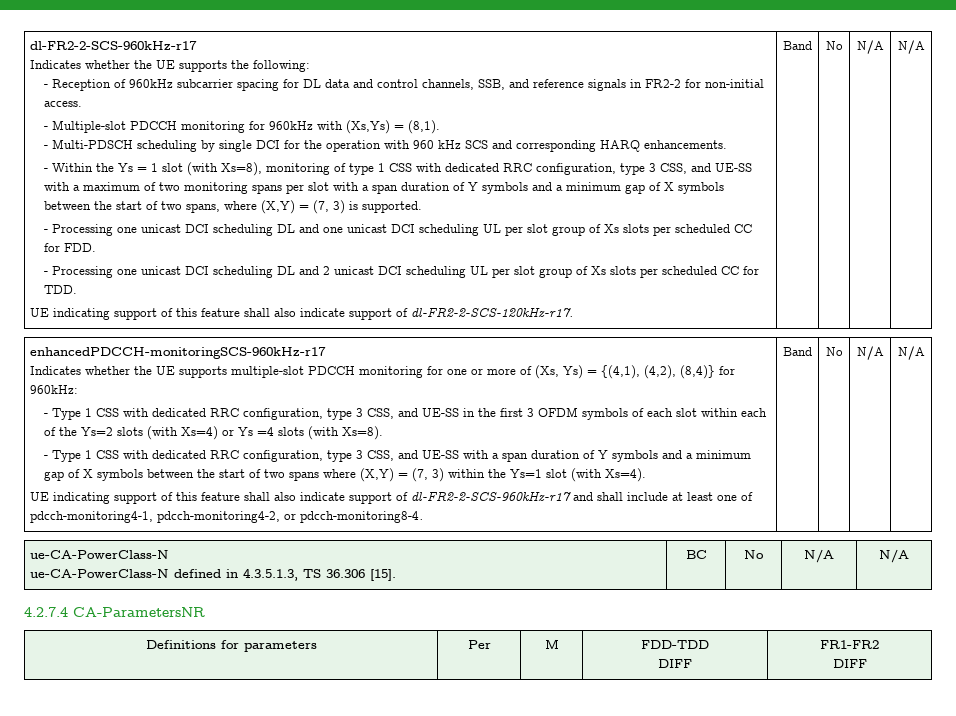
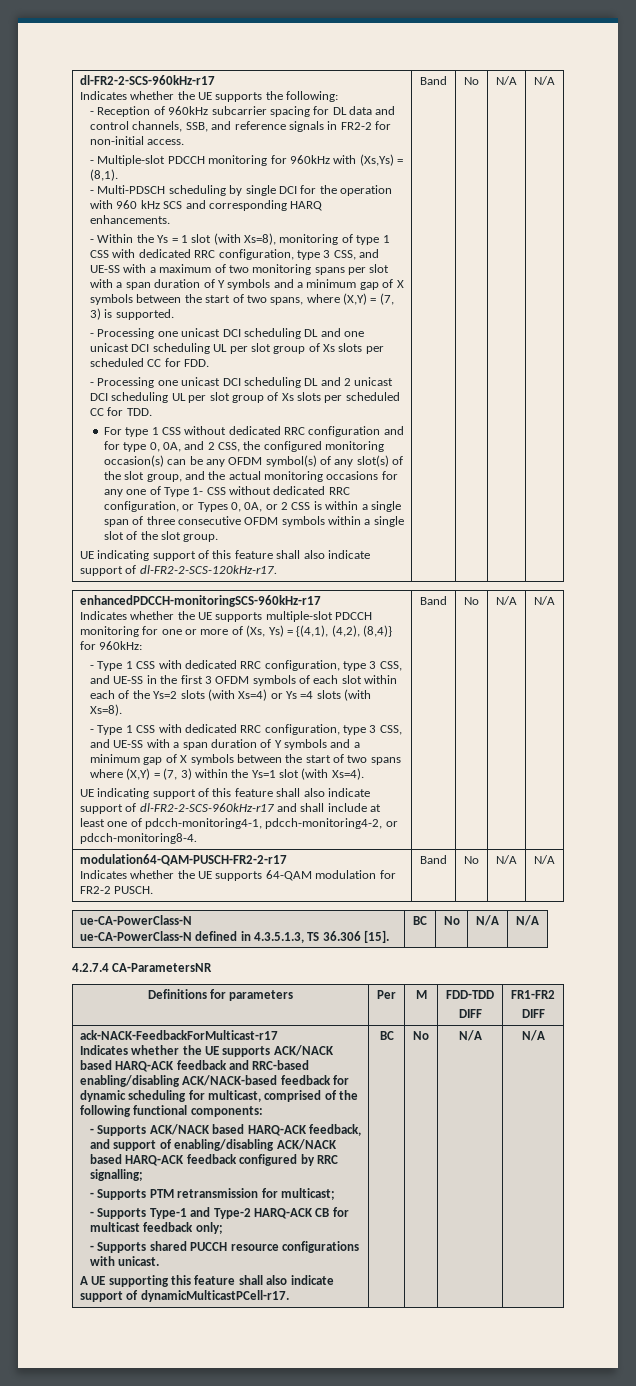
(78, 289) none -> [103,426,404,437] [103,441,385,452] [103,455,404,467] [103,471,398,482] [103,486,350,497] [103,501,401,512] [103,516,404,527] [103,531,219,542] // For type 1 CSS without dedicated RRC configuration and for type 0, 0A, and 2 CSS, the configured monitoring occasion(s) can be any OFDM symbol(s) of any slot(s) of the slot group, and the actual monitoring occasions for any one of Type 1- CSS without dedicated RRC configuration, or Types 0, 0A, or 2 CSS is within a single span of three consecutive OFDM symbols within a single slot of the slot group.
(925, 353) none -> [79,854,287,866] [79,870,396,881] [79,886,154,894] [420,855,447,864] [464,856,479,864] [496,855,517,864] [534,855,555,864] // modulation64-QAM-PUSCH-FR2-2-r17 // Indicates whether the UE supports 64-QAM modulation for FR2-2 PUSCH. | Band | No | N/A | N/A
(867, 663) none -> [79,1030,278,1040] [79,1045,334,1057] [79,1060,310,1072] [79,1075,350,1087] [79,1090,359,1102] [79,1105,263,1117] [90,1124,361,1136] [90,1139,337,1151] [90,1154,338,1166] [90,1169,144,1181] [90,1188,335,1200] [90,1207,349,1219] [90,1222,223,1234] [90,1241,359,1253] [90,1256,160,1266] [79,1275,334,1287] [79,1290,289,1302] [379,1031,394,1040] [413,1031,429,1040] [458,1030,482,1041] [521,1030,545,1041] // ack-NACK-FeedbackForMulticast-r17 // Indicates whether the UE supports ACK/NACK based HARQ-ACK feedback and RRC-based enabling/disabling ACK/NACK-based feedback for dynamic scheduling for multicast, comprised of the following functional components: // - Supports ACK/NACK based HARQ-ACK feedback, and support of enabling/disabling ACK/NACK based HARQ-ACK feedback configured by RRC signalling; // - Supports PTM retransmission for multicast; // - Supports Type-1 and Type-2 HARQ-ACK CB for multicast feedback only; // - Supports shared PUCCH resource configurations with unicast. // A UE supporting this feature shall also indicate support of dynamicMulticastPCell-r17. | BC | No | N/A | N/A

